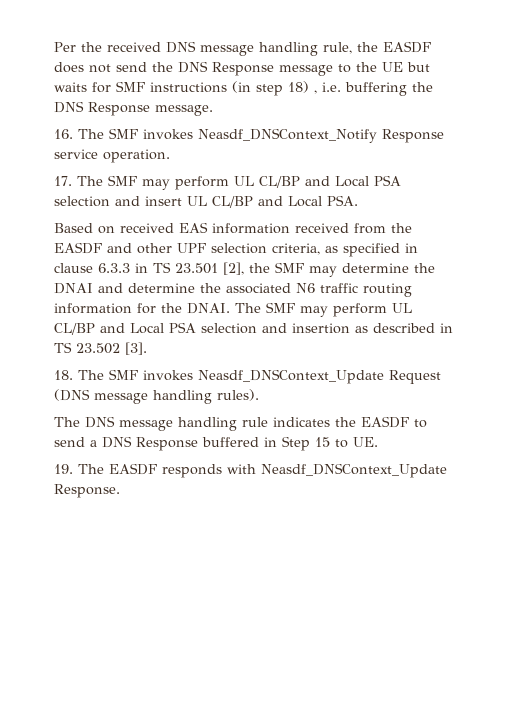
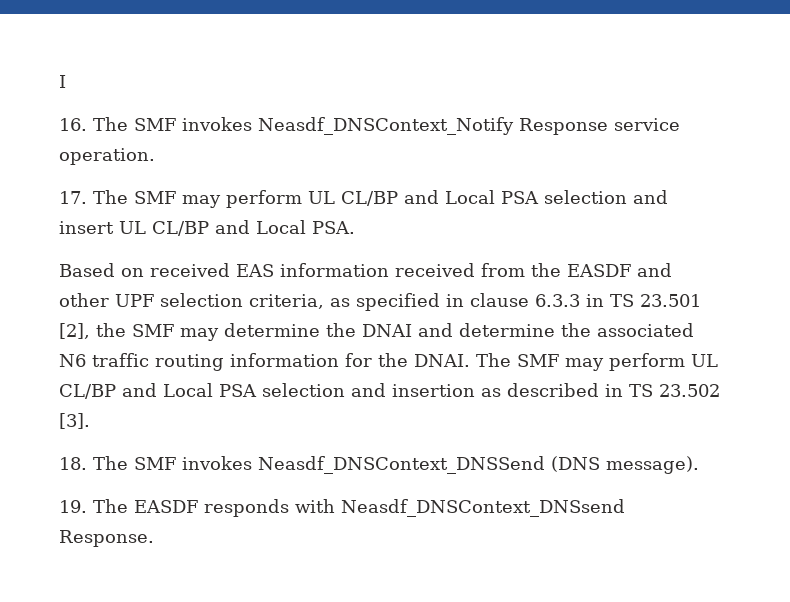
[53,41,431,56] [53,61,430,76] [53,81,433,96] [53,101,213,116] Per the received DNS message handling rule, the EASDF does not send the DNS Response message to the UE but waits for SMF instructions (in step 18) , i.e. buffering the DNS Response message. -> [59,75,67,88] I
[197,369,441,384] [53,389,259,404] [53,416,427,431] [53,436,378,451] Neasdf_DNSContext_Update Request (DNS message handling rules). // The DNS message handling rule indicates the EASDF to send a DNS Response buffered in Step 15 to UE. -> [258,456,700,474] Neasdf_DNSContext_DNSSend (DNS message).
[260,463,447,478] Neasdf_DNSContext_Update -> [341,499,626,517] Neasdf_DNSContext_DNSsend

